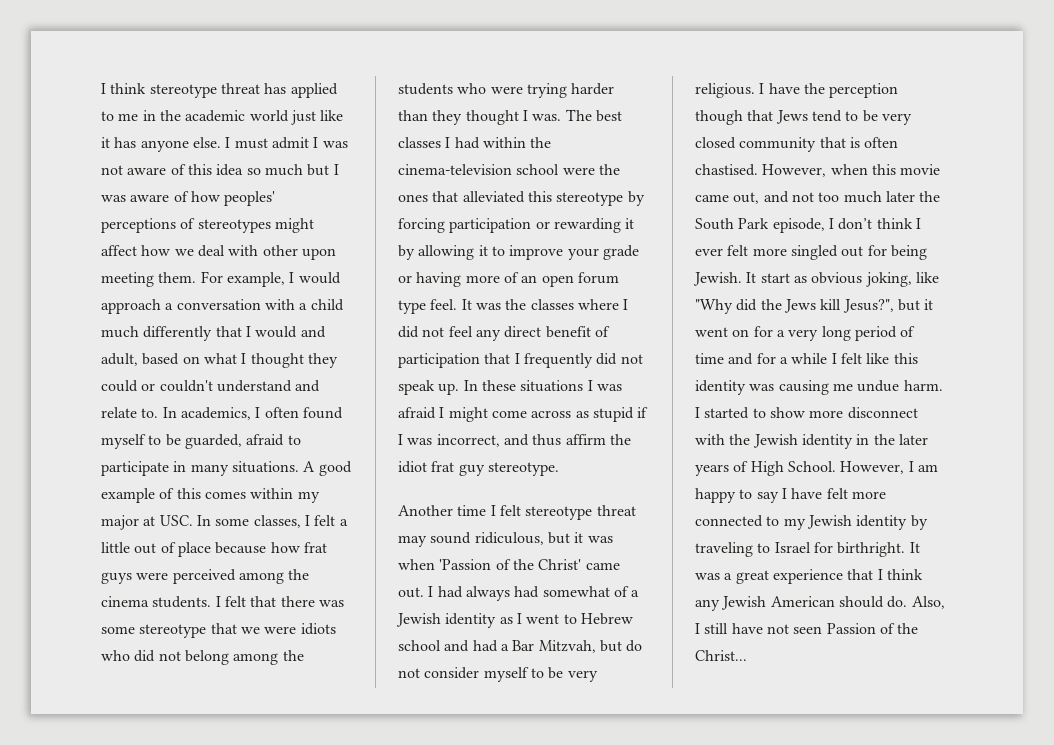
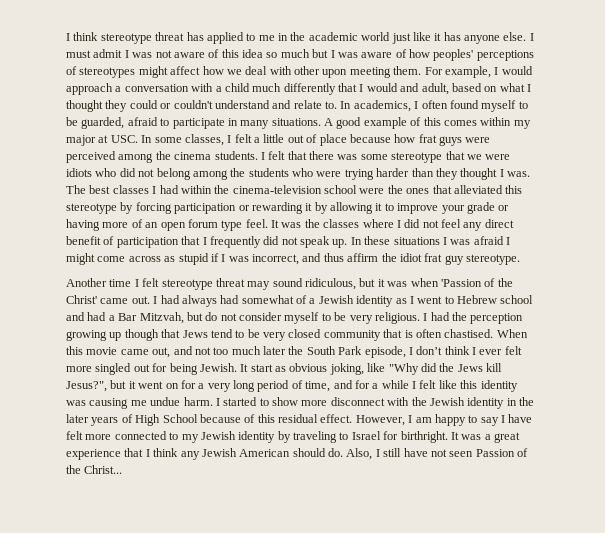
[768,83,800,94] have -> [430,312,450,321] had
(899, 90) none -> [66,330,122,341] growing up
[762,164,868,177] However, when -> [496,329,528,338] When
[695,353,724,364] time -> [305,381,331,392] time,
[787,461,836,472] School. -> [162,414,353,423] School because of this residual effect.

